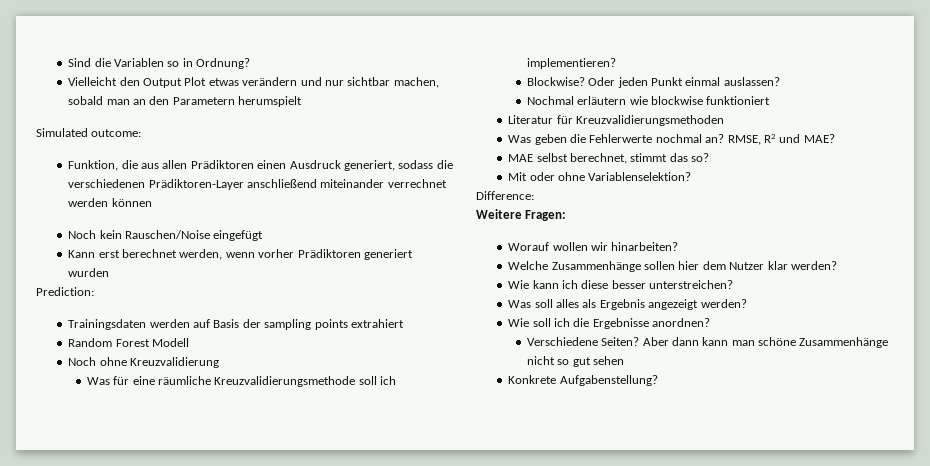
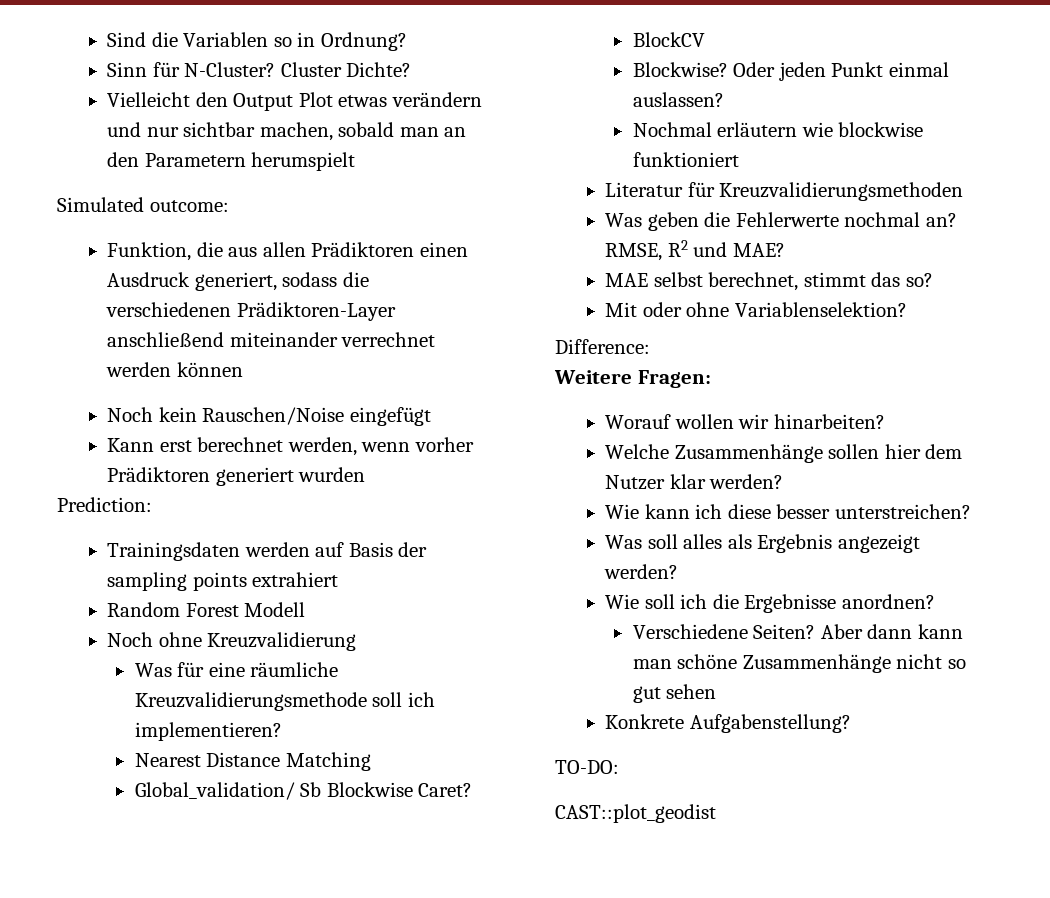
(251, 63) none -> [107,62,412,77] // Sinn für N-Cluster? Cluster Dichte?
(616, 63) none -> [134,752,371,771] [134,782,473,800] [632,32,705,47] // Nearest Distance Matching // Global_validation/ Sb Blockwise Caret? // BlockCV
(658, 380) none -> [555,760,619,774] [555,804,716,823] // TO-DO: // CAST::plot_geodist

